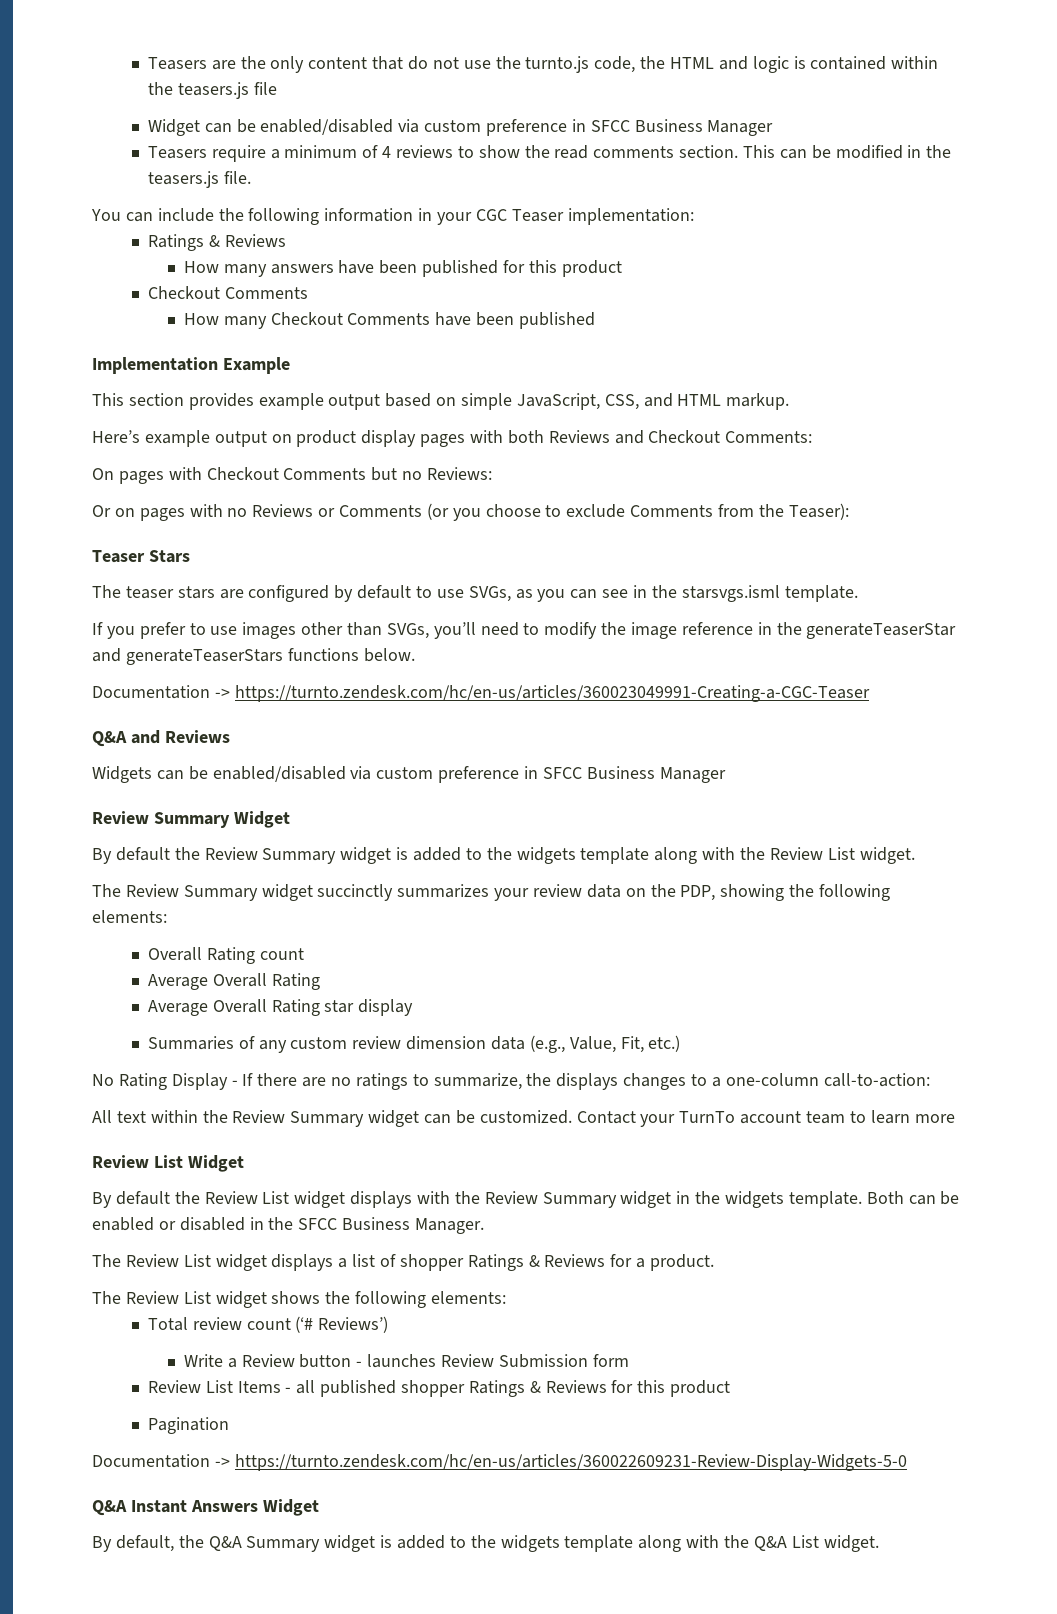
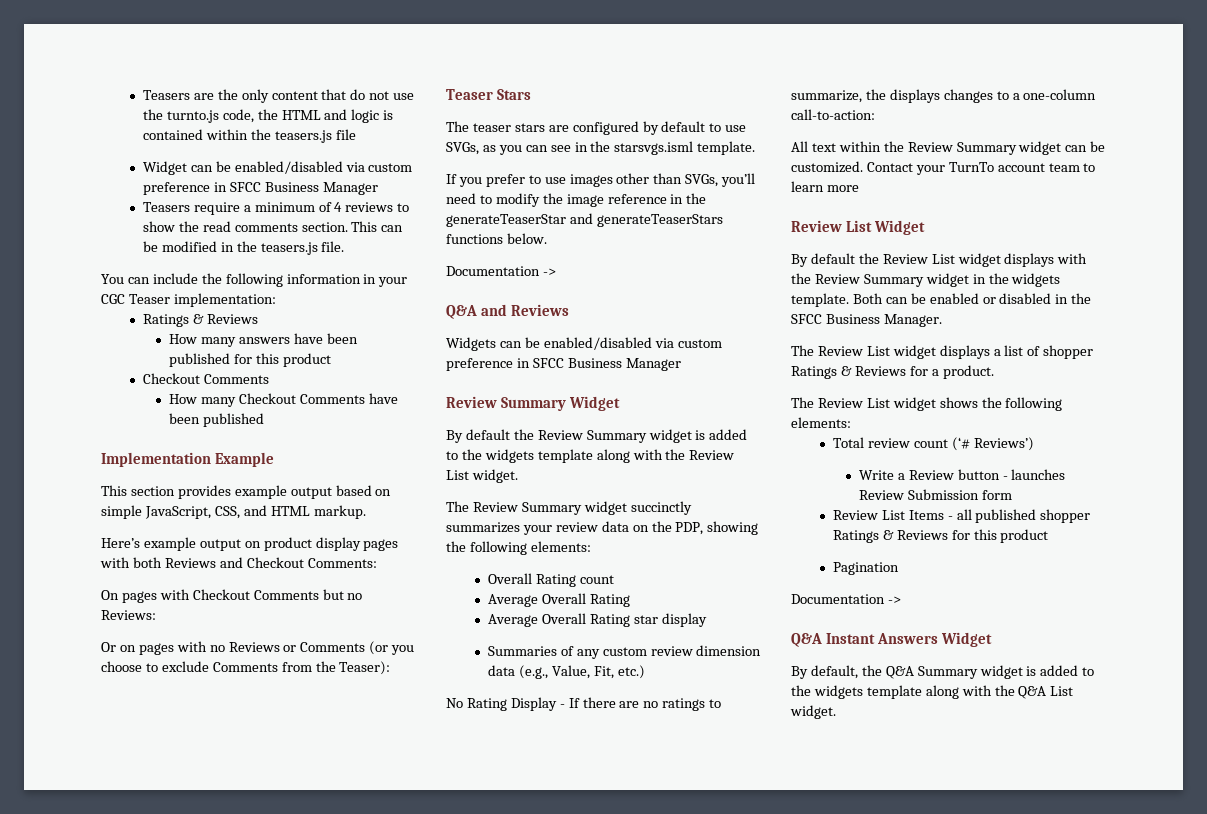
[234,685,870,702] https://turnto.zendesk.com/hc/en-us/articles/360023049991-Creating-a-CGC-Teaser -> (556, 272) none
[234,1454,907,1471] https://turnto.zendesk.com/hc/en-us/articles/360022609231-Review-Display-Widgets-5-0 -> (901, 600) none

